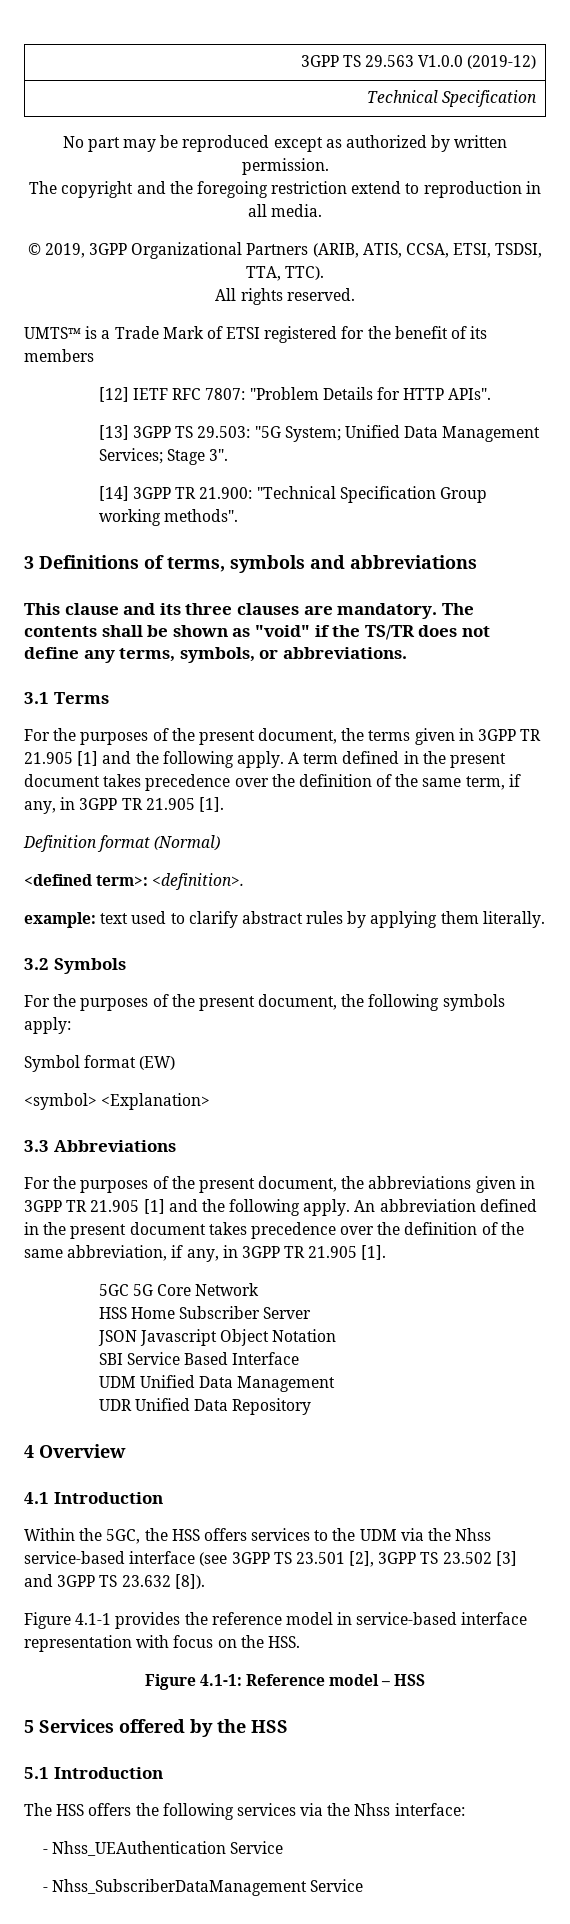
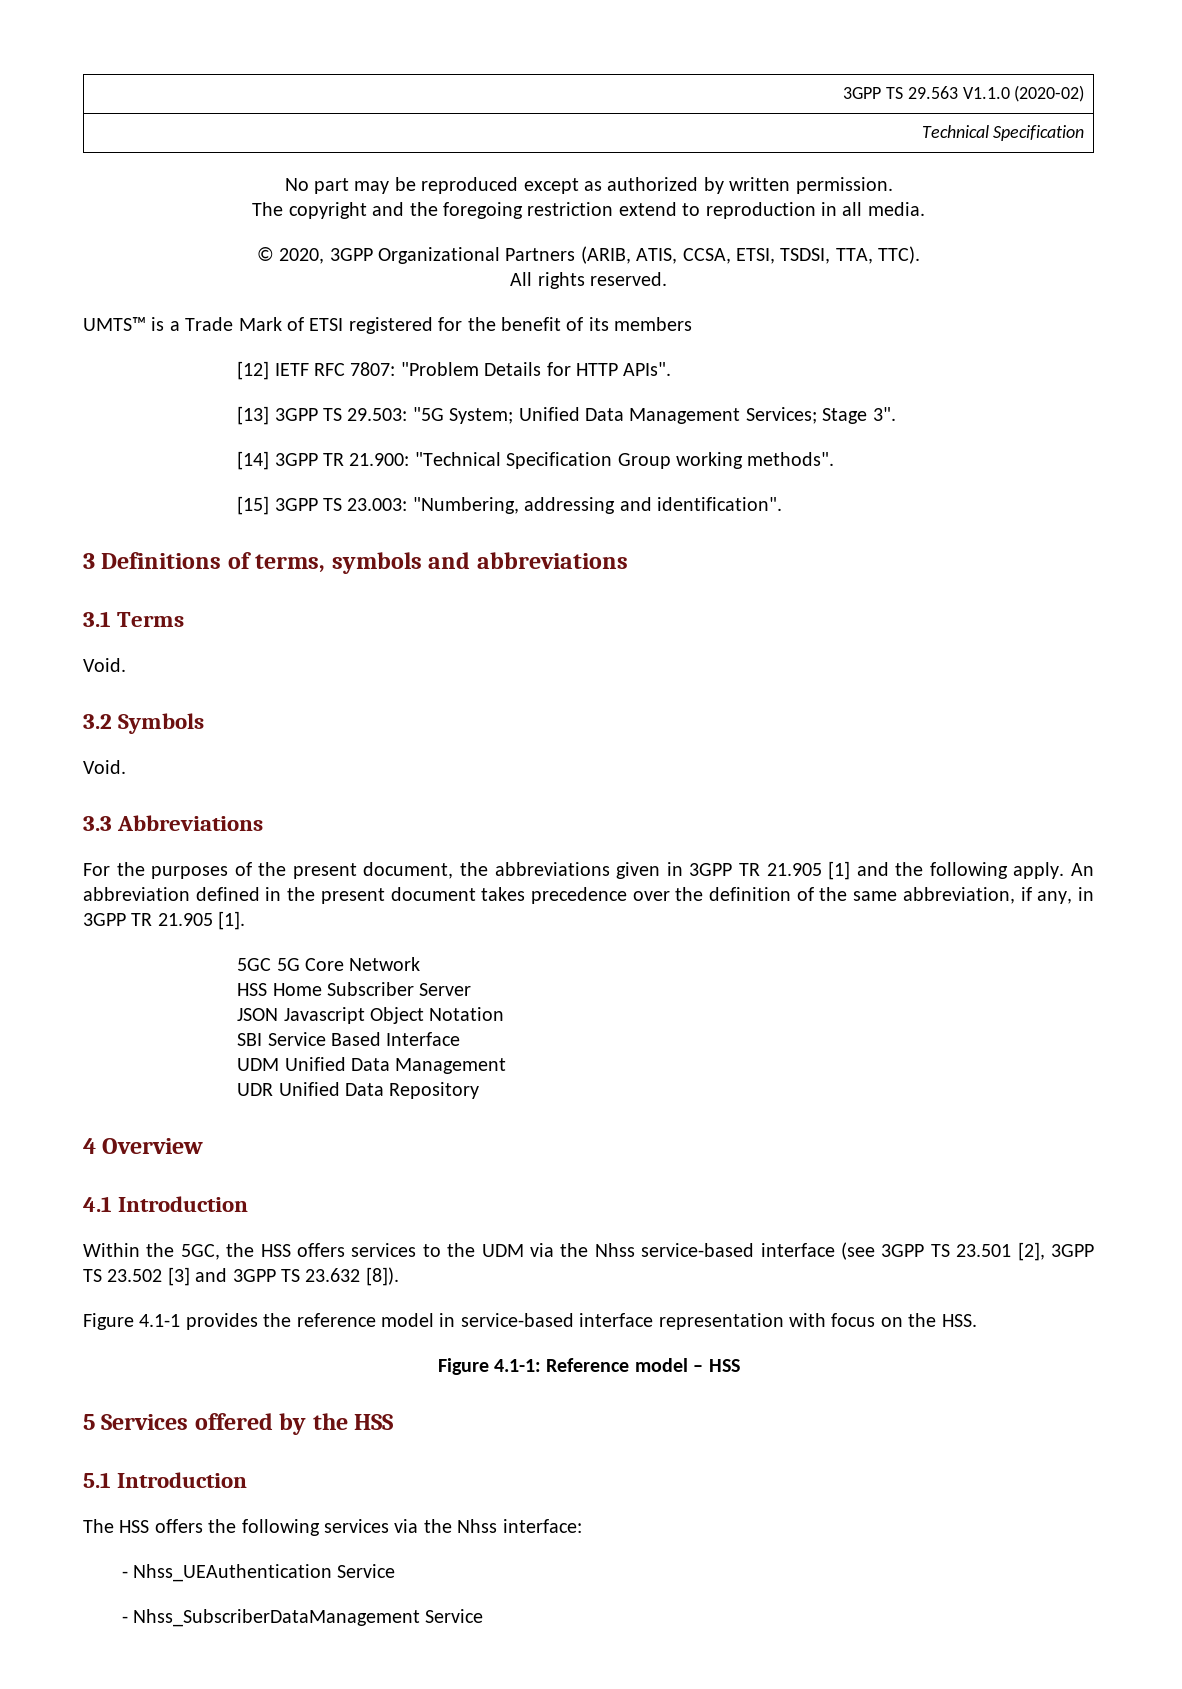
[418,55,537,69] V1.0.0 (2019-12) -> [962,85,1085,102] V1.1.0 (2020-02)
[44,243,85,258] 2019, -> [279,248,325,264] 2020,
(238, 515) none -> [237,496,783,515] // [15] 3GPP TS 23.003: "Numbering, addressing and identification".
[24,603,474,619] [24,625,490,640] [24,647,407,663] [24,692,109,704] [24,728,542,745] [24,751,507,768] [24,774,521,791] [24,797,224,814] [23,835,221,852] [24,873,245,890] [24,911,545,928] [24,958,126,974] [24,994,505,1011] [24,1017,71,1034] [24,1055,176,1072] [24,1093,211,1110] This clause and its three clauses are mandatory. The contents shall be shown as "void" if the TS/TR does not define any terms, symbols, or abbreviations. // 3.1 Terms // For the purposes of the present document, the terms given in 3GPP TR 21.905 [1] and the following apply. A term defined in the present document takes precedence over the definition of the same term, if any, in 3GPP TR 21.905 [1]. // Definition format (Normal) // <defined term>: <definition>. // example: text used to clarify abstract rules by applying them literally. // 3.2 Symbols // For the purposes of the present document, the following symbols apply: // Symbol format (EW) // <symbol> <Explanation> -> [83,611,185,627] [83,658,126,672] [83,713,205,734] [83,760,126,774] 3.1 Terms // Void. // 3.2 Symbols // Void.

